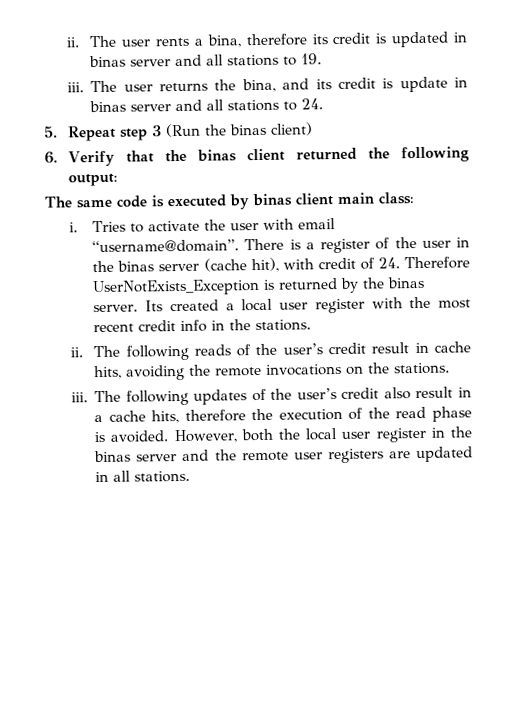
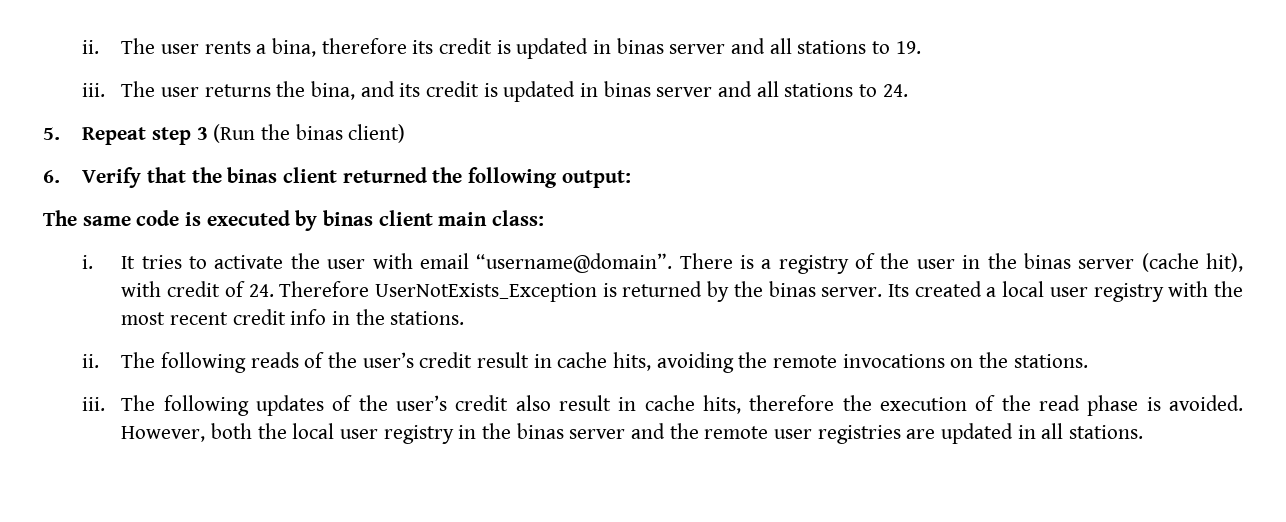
[399,76,448,93] update -> [503,81,576,102] updated
[92,220,127,233] Tries -> [121,255,182,269] It tries
[320,238,371,254] register -> [778,255,849,274] registry
[314,298,365,314] register -> [1093,283,1164,302] registry
[94,414,104,423] a -> (637, 404) none
[375,427,427,443] register -> [383,425,454,444] registry
[327,448,384,464] registers -> [817,425,901,444] registries

